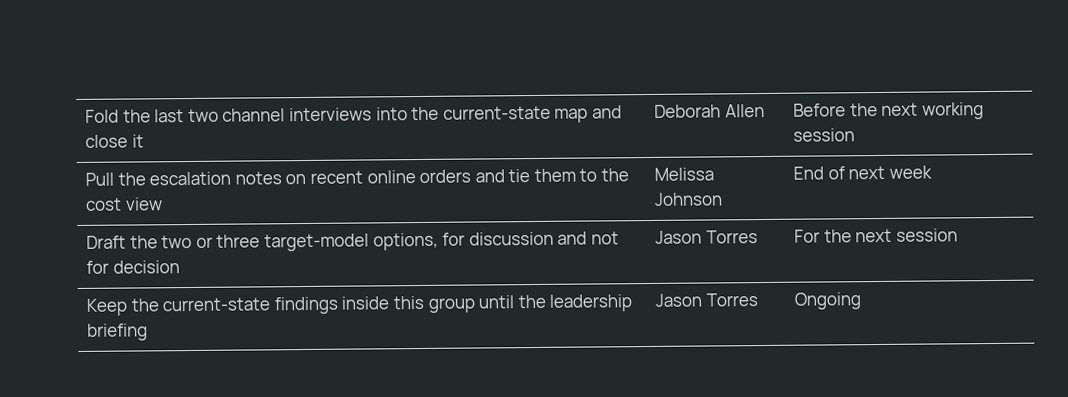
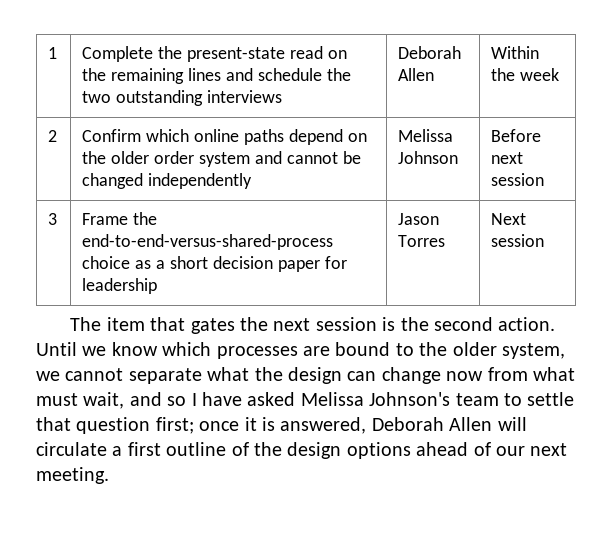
[84,105,622,123] [84,134,144,148] [653,103,765,118] [792,102,984,120] [792,128,855,142] [84,168,630,186] [84,197,163,211] [653,167,714,181] [653,192,723,206] [792,165,932,180] [85,231,619,252] [85,260,180,274] [654,230,758,244] [793,228,958,243] [85,294,633,316] [86,323,148,341] [654,293,758,307] [793,292,861,310] Fold the last two channel interviews into the current-state map and close it | Deborah Allen | Before the next working session // Pull the escalation notes on recent online orders and tie them to the cost view | Melissa Johnson | End of next week // Draft the two or three target-model options, for discussion and not for decision | Jason Torres | For the next session // Keep the current-state findings inside this group until the leadership briefing | Jason Torres | Ongoing -> [48,47,58,59] [82,46,347,62] [82,68,351,84] [82,90,283,106] [398,46,462,59] [398,68,435,81] [491,46,540,59] [491,68,560,81] [48,130,58,142] [82,129,367,145] [82,151,361,167] [82,173,253,189] [398,129,454,142] [398,151,459,164] [491,129,542,142] [491,152,524,164] [491,173,545,186] [48,213,58,225] [82,212,158,225] [82,234,334,250] [82,256,347,272] [82,278,158,294] [398,213,440,225] [398,235,446,247] [491,213,527,225] [491,234,545,247] [70,317,556,334] [36,342,565,359] [36,367,575,384] [36,392,575,409] [36,417,527,434] [36,442,568,459] [36,467,109,484] 1 | Complete the present-state read on the remaining lines and schedule the two outstanding interviews | Deborah Allen | Within the week // 2 | Confirm which online paths depend on the older order system and cannot be changed independently | Melissa Johnson | Before next session // 3 | Frame the end-to-end-versus-shared-process choice as a short decision paper for leadership | Jason Torres | Next session // The item that gates the next session is the second action. Until we know which processes are bound to the older system, we cannot separate what the design can change now from what must wait, and so I have asked Melissa Johnson's team to settle that question first; once it is answered, Deborah Allen will circulate a first outline of the design options ahead of our next meeting.

